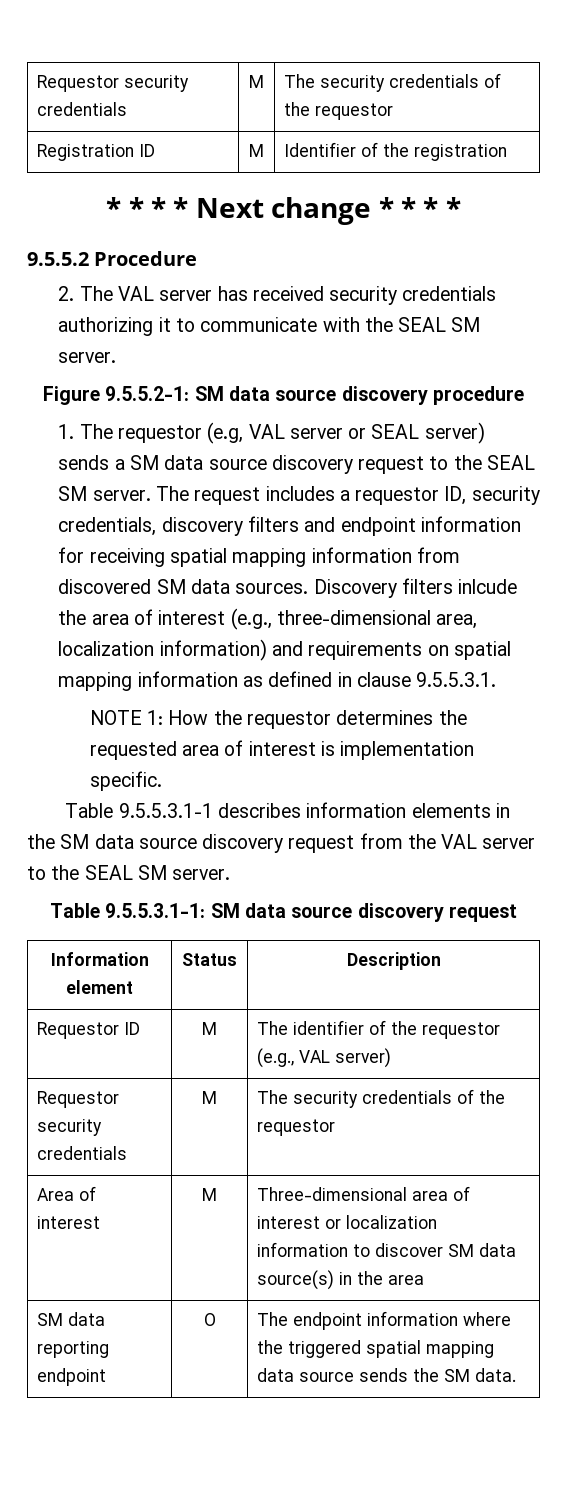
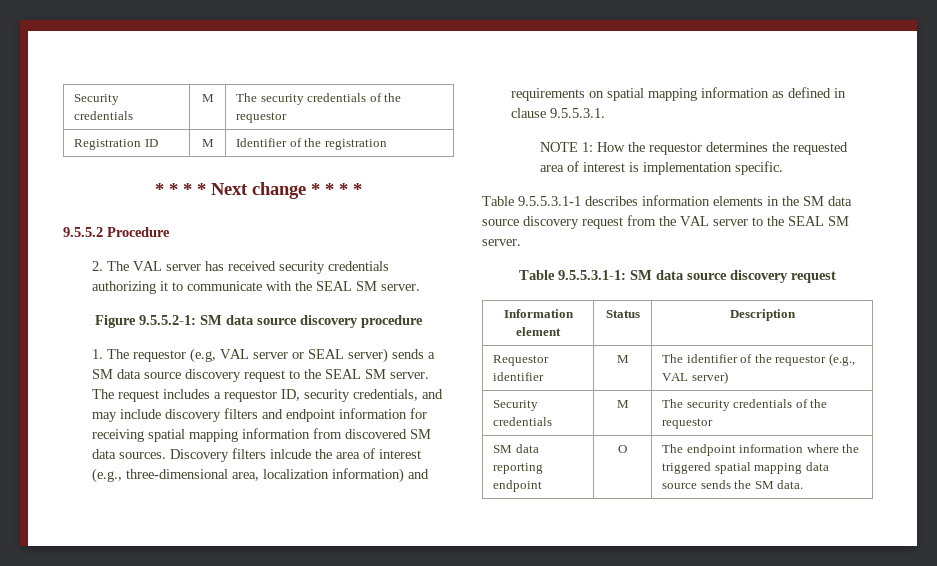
[37,75,190,92] Requestor security -> [74,94,120,105] Security
(157, 526) none -> [421,389,443,399] [91,409,161,422] and may include
[124,1022,141,1035] ID -> [493,372,545,381] identifier
[37,1091,120,1108] [37,1119,103,1136] [37,1146,128,1160] [202,1091,217,1104] [257,1089,506,1108] [257,1119,336,1136] [37,1186,97,1201] [37,1216,101,1229] [202,1188,217,1201] [257,1186,471,1201] [257,1215,438,1229] [257,1242,517,1257] [257,1270,425,1290] Requestor security credentials | M | The security credentials of the requestor // Area of interest | M | Three-dimensional area of interest or localization information to discover SM data source(s) in the area -> [493,400,539,411] [493,417,553,426] [616,400,629,408] [662,399,828,411] [662,418,714,429] Security credentials | M | The security credentials of the requestor

